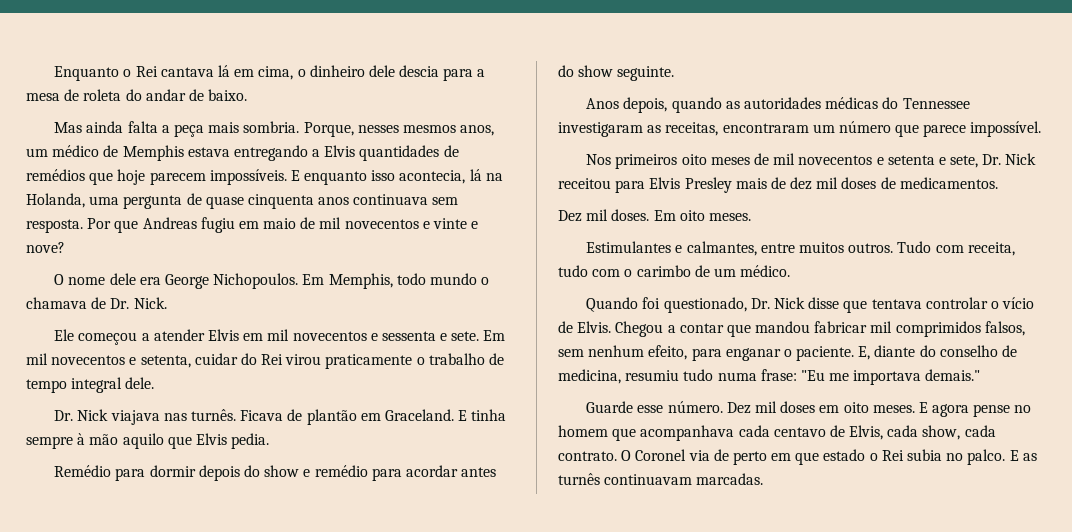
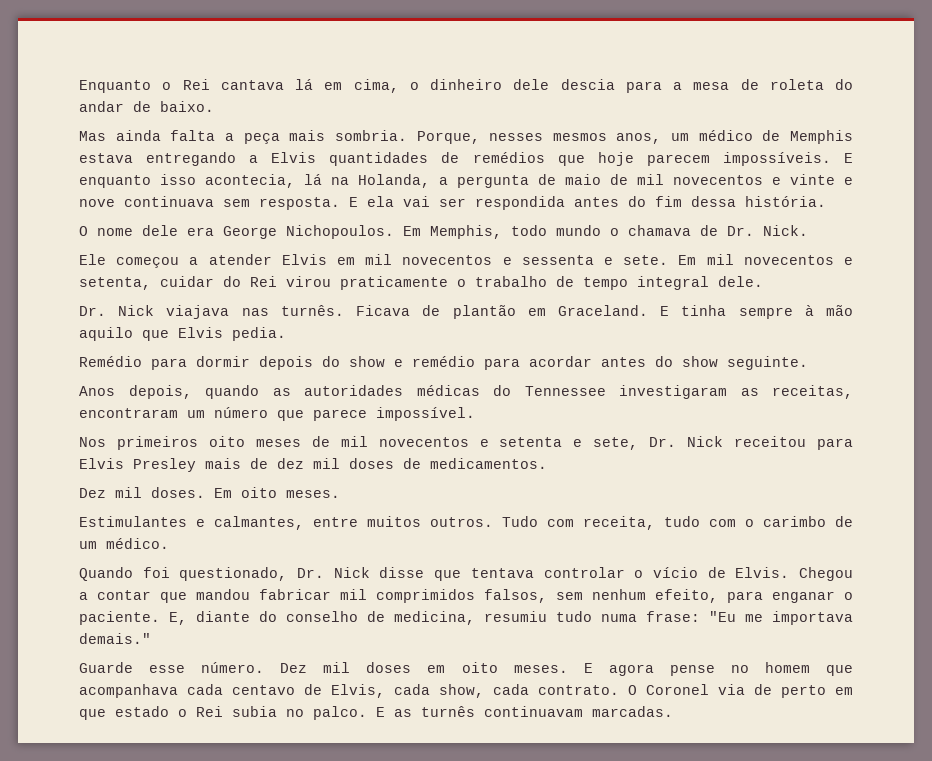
[89,196,120,205] uma -> [439,177,448,185] a
[205,194,459,209] [26,217,259,233] quase cinquenta anos continuava sem resposta. Por que Andreas fugiu em -> (556, 179) none
[26,242,65,253] nove? -> [79,196,826,210] nove continuava sem resposta. E ela vai ser respondida antes do fim dessa história.

